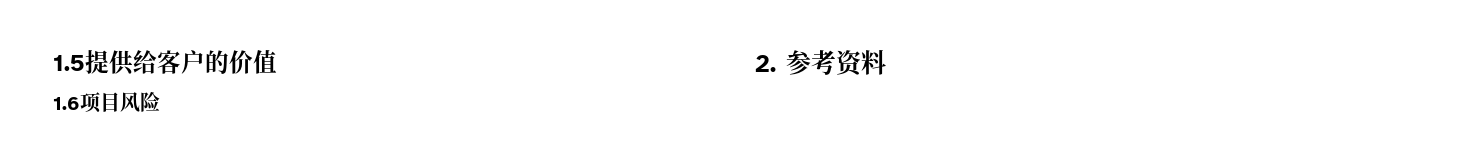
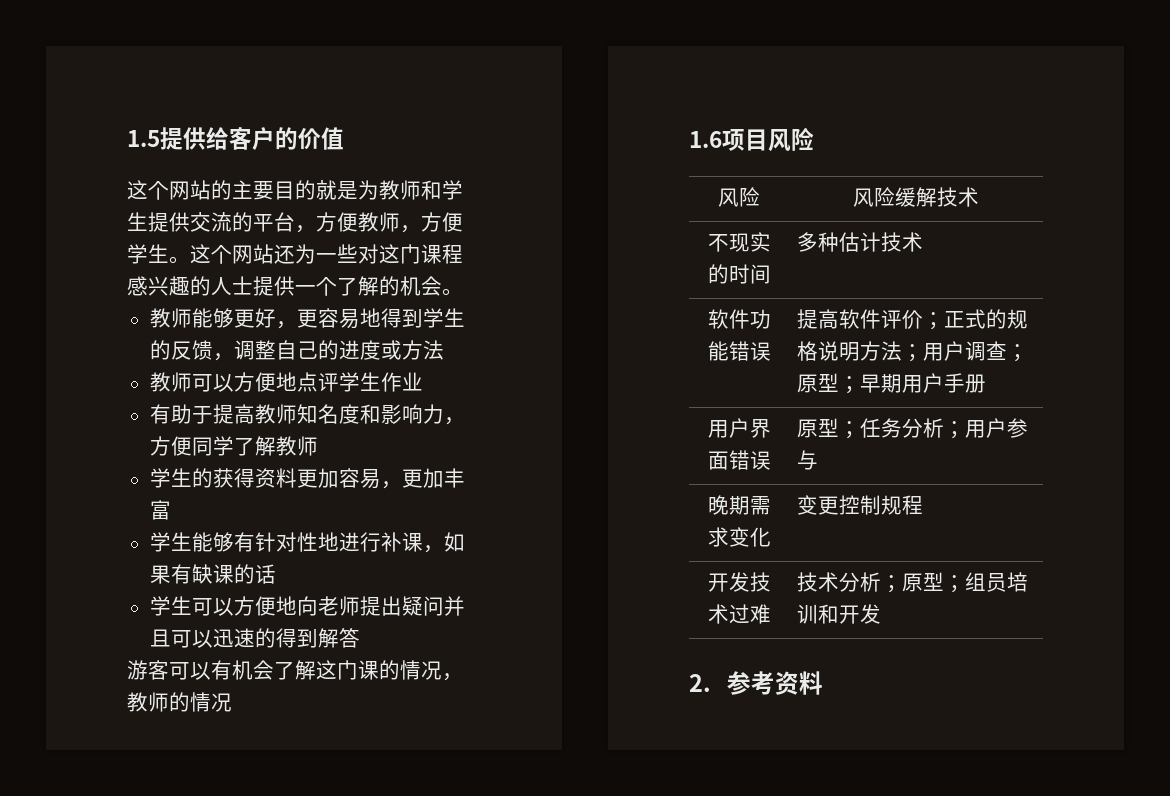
[53,91,160,113] 1.6项目风险 -> [127,180,463,200] [127,212,463,233] [127,244,463,264] [127,276,463,296] [149,308,465,329] [149,340,444,361] [149,372,423,392] [149,404,465,425] [149,436,318,456] [149,468,465,489] [149,500,171,520] [149,532,465,553] [149,564,276,584] [149,596,465,616] [149,628,360,648] [127,660,463,681] [127,692,232,712] [689,127,814,152] [718,187,760,207] [852,187,979,207] [707,232,771,252] [707,264,771,284] [796,232,923,252] [707,309,771,329] [707,341,771,361] [796,309,1028,330] [796,341,1028,362] [796,373,986,394] [707,418,771,438] [707,450,771,470] [796,418,1028,439] [796,450,818,470] [707,495,771,515] [707,527,771,547] [796,495,923,515] [707,572,771,592] [707,604,771,624] [796,572,1028,593] [796,604,881,624] 这个网站的主要目的就是为教师和学生提供交流的平台，方便教师，方便学生。这个网站还为一些对这门课程感兴趣的人士提供一个了解的机会。 // 教师能够更好，更容易地得到学生的反馈，调整自己的进度或方法 // 教师可以方便地点评学生作业 // 有助于提高教师知名度和影响力，方便同学了解教师 // 学生的获得资料更加容易，更加丰富 // 学生能够有针对性地进行补课，如果有缺课的话 // 学生可以方便地向老师提出疑问并且可以迅速的得到解答 // 游客可以有机会了解这门课的情况，教师的情况 // 1.6项目风险 // 风险 | 风险缓解技术 // 不现实的时间 | 多种估计技术 // 软件功能错误 | 提高软件评价；正式的规格说明方法；用户调查；原型；早期用户手册 // 用户界面错误 | 原型；任务分析；用户参与 // 晚期需求变化 | 变更控制规程 // 开发技术过难 | 技术分析；原型；组员培训和开发

